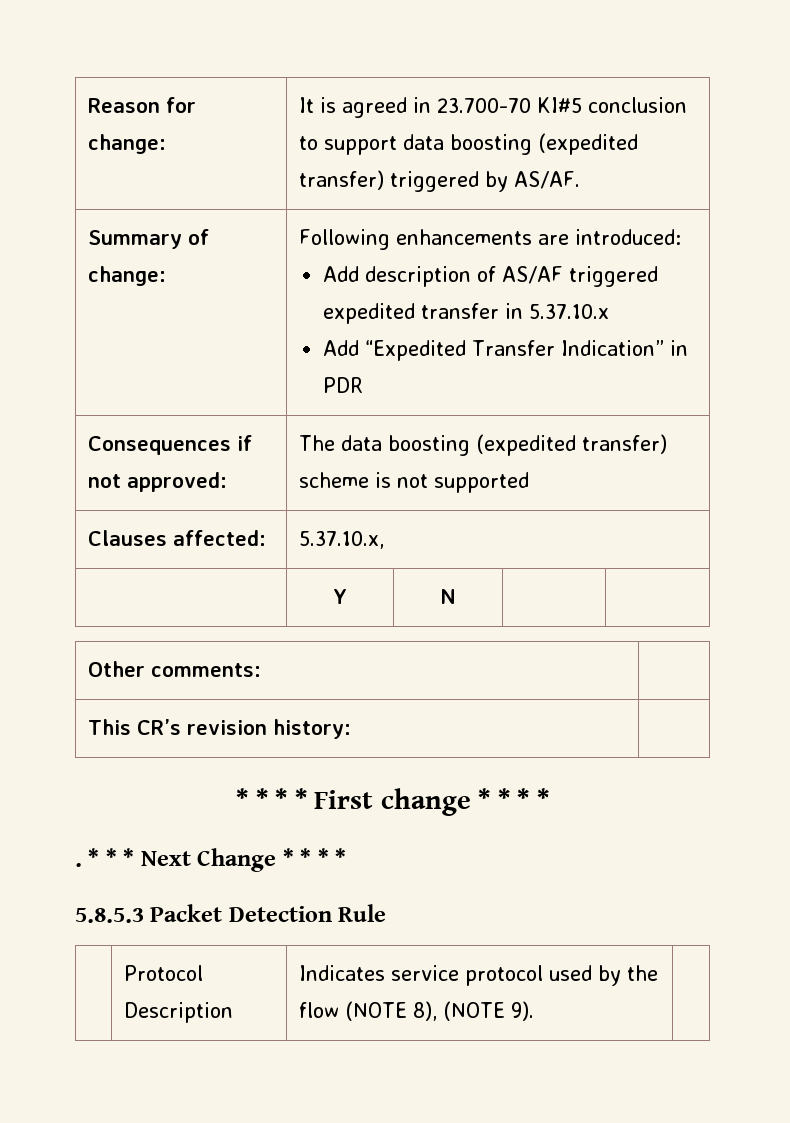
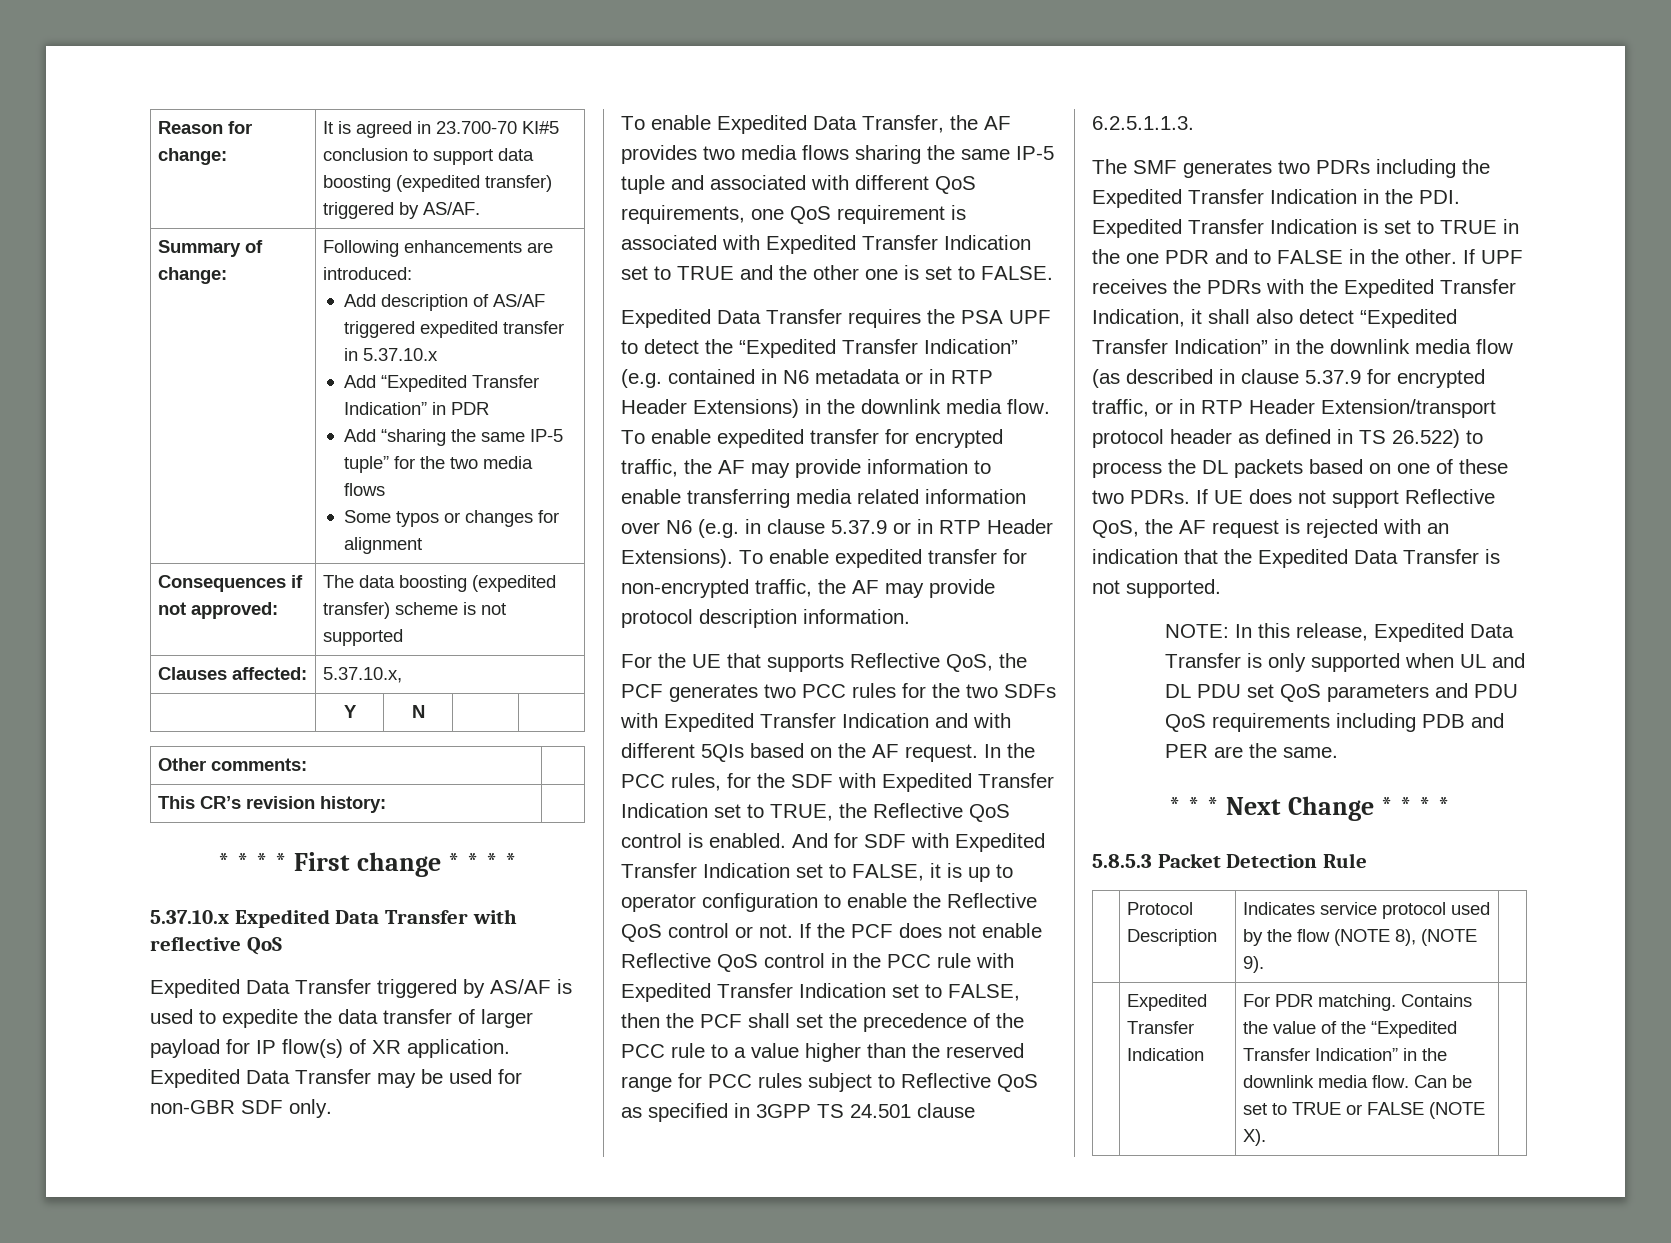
(364, 385) none -> [343,429,563,446] [343,456,533,473] [343,483,385,496] [343,510,559,527] [343,537,422,554] // Add “sharing the same IP-5 tuple” for the two media flows // Some typos or changes for alignment
[75,863,82,867] . -> [150,909,517,928] [150,936,282,955] [150,979,572,998] [150,1009,533,1028] [150,1039,510,1058] [150,1069,522,1088] [150,1099,332,1118] [621,115,1011,134] [621,145,1054,164] [621,175,976,194] [621,205,966,224] [621,235,1031,254] [621,265,1053,280] [621,309,1051,328] [621,339,1018,358] [621,369,993,388] [621,399,1050,418] [621,429,1003,448] [621,459,991,478] [621,489,1026,508] [621,519,1053,538] [621,549,1027,568] [621,579,995,598] [621,609,910,628] [621,653,1027,672] [621,683,1056,702] [620,713,1011,732] [621,743,1035,762] [621,773,1054,792] [621,803,1010,822] [621,833,1045,852] [621,863,1013,882] [621,893,1037,912] [621,923,1042,942] [621,953,1014,972] [621,983,1020,1002] [621,1013,1024,1032] [621,1043,1024,1062] [621,1073,1038,1092] [621,1103,975,1122] [1092,116,1194,130] [1092,159,1490,178] [1092,189,1460,208] [1092,219,1519,238] [1092,249,1523,264] [1092,279,1516,298] [1092,309,1457,328] [1092,339,1513,354] [1092,369,1485,388] [1092,399,1496,418] [1092,429,1483,448] [1092,459,1508,478] [1092,489,1495,508] [1092,519,1449,538] [1092,549,1500,568] [1092,579,1221,598] [1164,623,1514,642] [1164,653,1525,672] [1164,683,1518,702] [1164,713,1504,732] [1164,743,1338,758] 5.37.10.x Expedited Data Transfer with reflective QoS // Expedited Data Transfer triggered by AS/AF is used to expedite the data transfer of larger payload for IP flow(s) of XR application. Expedited Data Transfer may be used for non-GBR SDF only. // To enable Expedited Data Transfer, the AF provides two media flows sharing the same IP-5 tuple and associated with different QoS requirements, one QoS requirement is associated with Expedited Transfer Indication set to TRUE and the other one is set to FALSE. // Expedited Data Transfer requires the PSA UPF to detect the “Expedited Transfer Indication” (e.g. contained in N6 metadata or in RTP Header Extensions) in the downlink media flow. To enable expedited transfer for encrypted traffic, the AF may provide information to enable transferring media related information over N6 (e.g. in clause 5.37.9 or in RTP Header Extensions). To enable expedited transfer for non-encrypted traffic, the AF may provide protocol description information. // For the UE that supports Reflective QoS, the PCF generates two PCC rules for the two SDFs with Expedited Transfer Indication and with different 5QIs based on the AF request. In the PCC rules, for the SDF with Expedited Transfer Indication set to TRUE, the Reflective QoS control is enabled. And for SDF with Expedited Transfer Indication set to FALSE, it is up to operator configuration to enable the Reflective QoS control or not. If the PCF does not enable Reflective QoS control in the PCC rule with Expedited Transfer Indication set to FALSE, then the PCF shall set the precedence of the PCC rule to a value higher than the reserved range for PCC rules subject to Reflective QoS as specified in 3GPP TS 24.501 clause 6.2.5.1.1.3. // The SMF generates two PDRs including the Expedited Transfer Indication in the PDI. Expedited Transfer Indication is set to TRUE in the one PDR and to FALSE in the other. If UPF receives the PDRs with the Expedited Transfer Indication, it shall also detect “Expedited Transfer Indication” in the downlink media flow (as described in clause 5.37.9 for encrypted traffic, or in RTP Header Extension/transport protocol header as defined in TS 26.522) to process the DL packets based on one of these two PDRs. If UE does not support Reflective QoS, the AF request is rejected with an indication that the Expedited Data Transfer is not supported. // NOTE: In this release, Expedited Data Transfer is only supported when UL and DL PDU set QoS parameters and PDU QoS requirements including PDB and PER are the same. //
(534, 1011) none -> [1127,994,1208,1011] [1127,1021,1195,1034] [1127,1048,1205,1061] [1243,994,1473,1011] [1243,1021,1458,1038] [1243,1048,1448,1061] [1243,1075,1473,1088] [1243,1102,1486,1119] [1243,1129,1267,1146] // | Expedited Transfer Indication | For PDR matching. Contains the value of the “Expedited Transfer Indication” in the downlink media flow. Can be set to TRUE or FALSE (NOTE X). |

